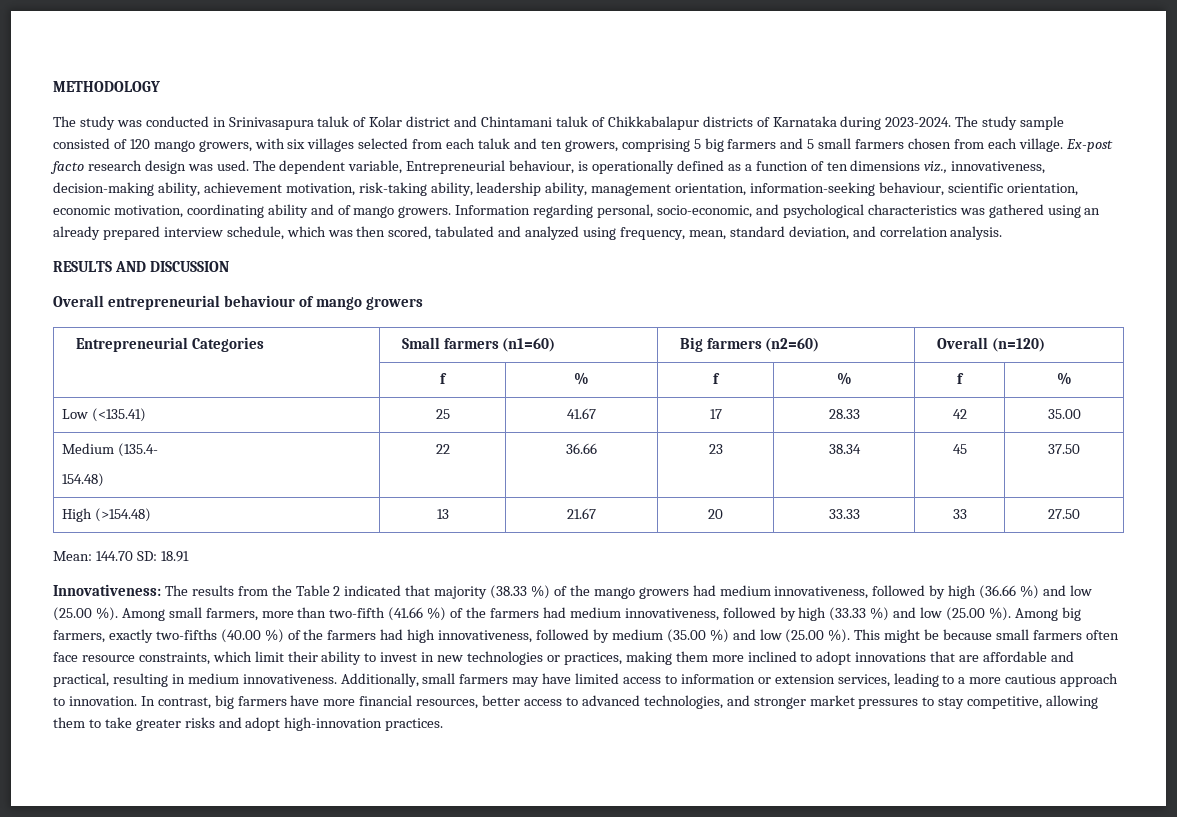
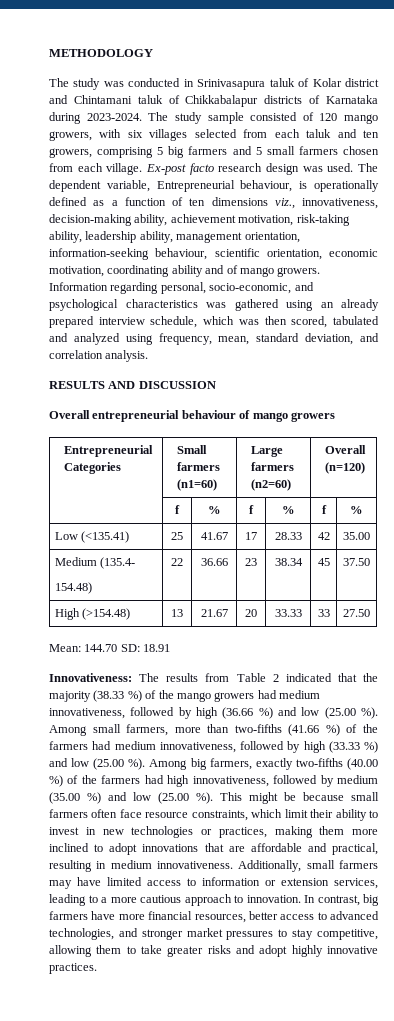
[679,337,703,352] Big -> [251,446,284,457] Large
[271,585,292,596] the -> (230, 677) none
(431, 590) none -> [363,673,378,682] the
[329,607,386,618] two-fifth -> [234,724,282,733] two-fifths
[284,717,383,731] high-innovation -> [291,945,378,957] highly innovative

